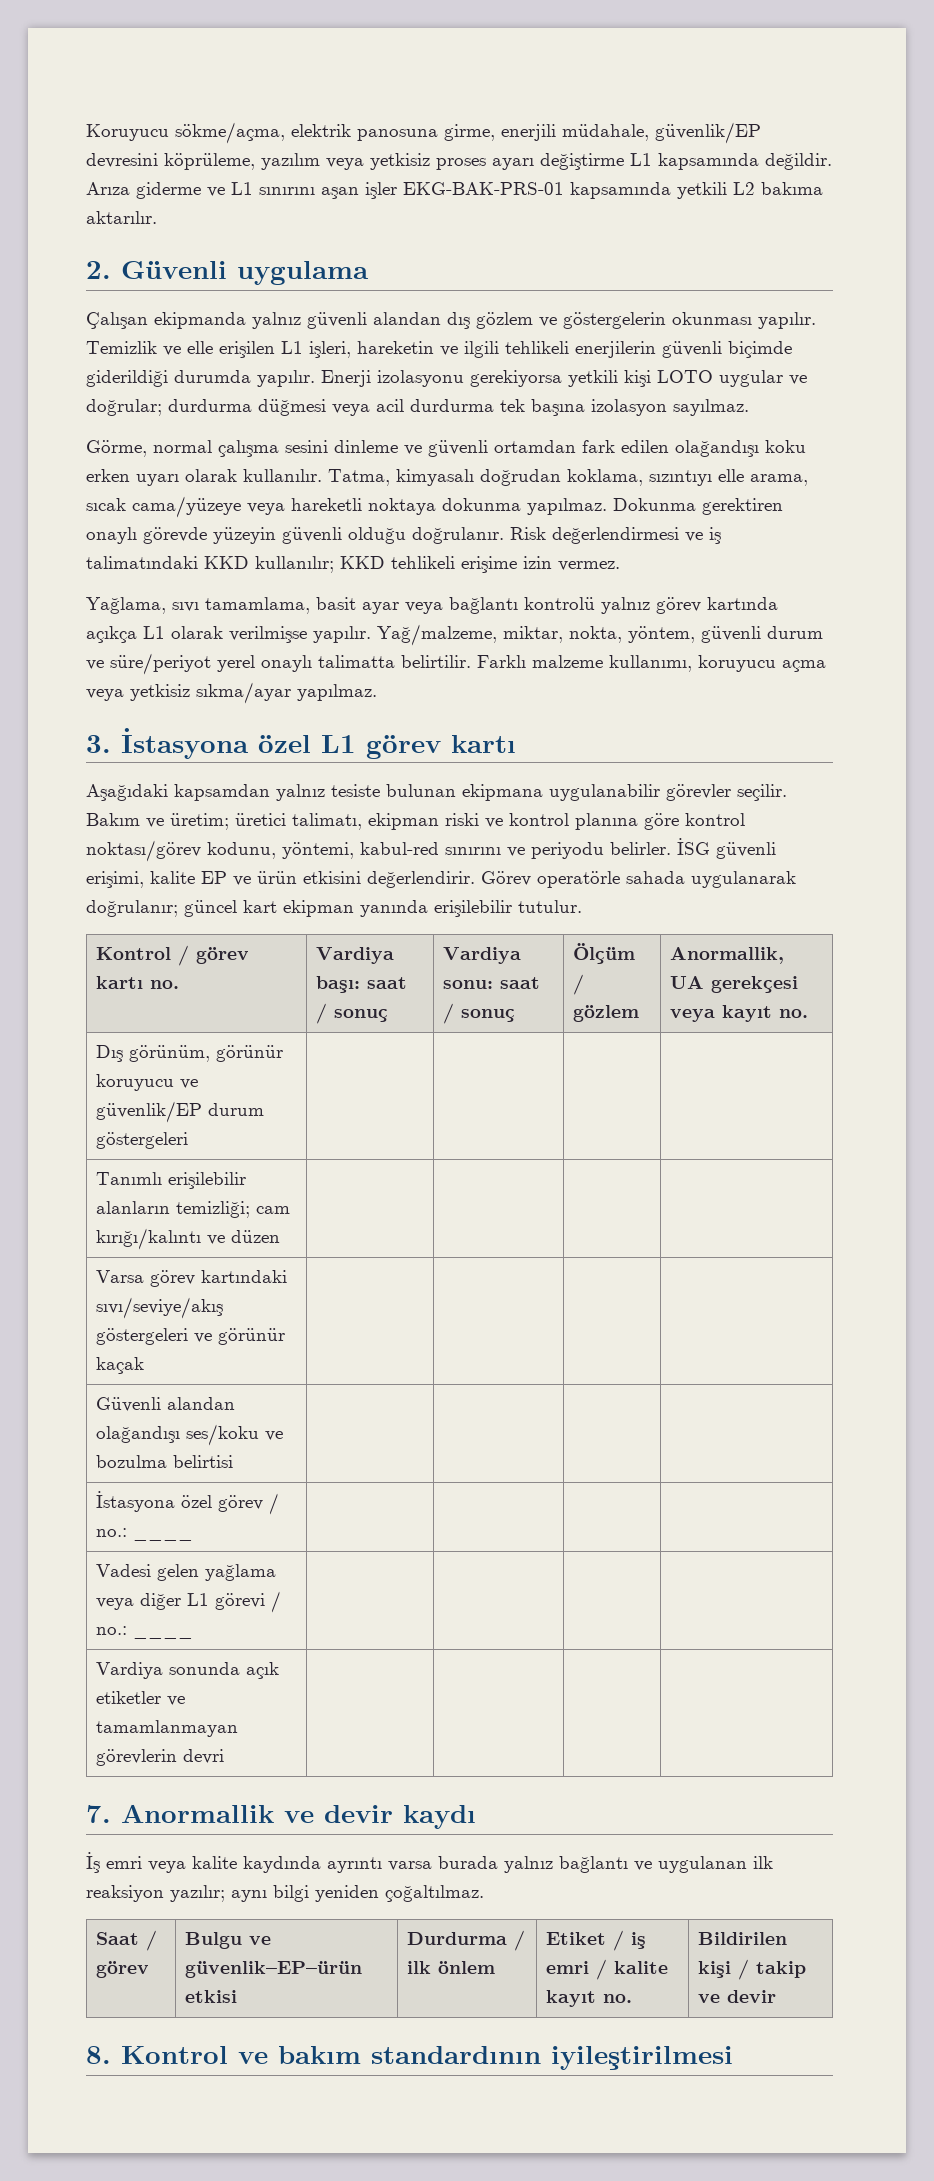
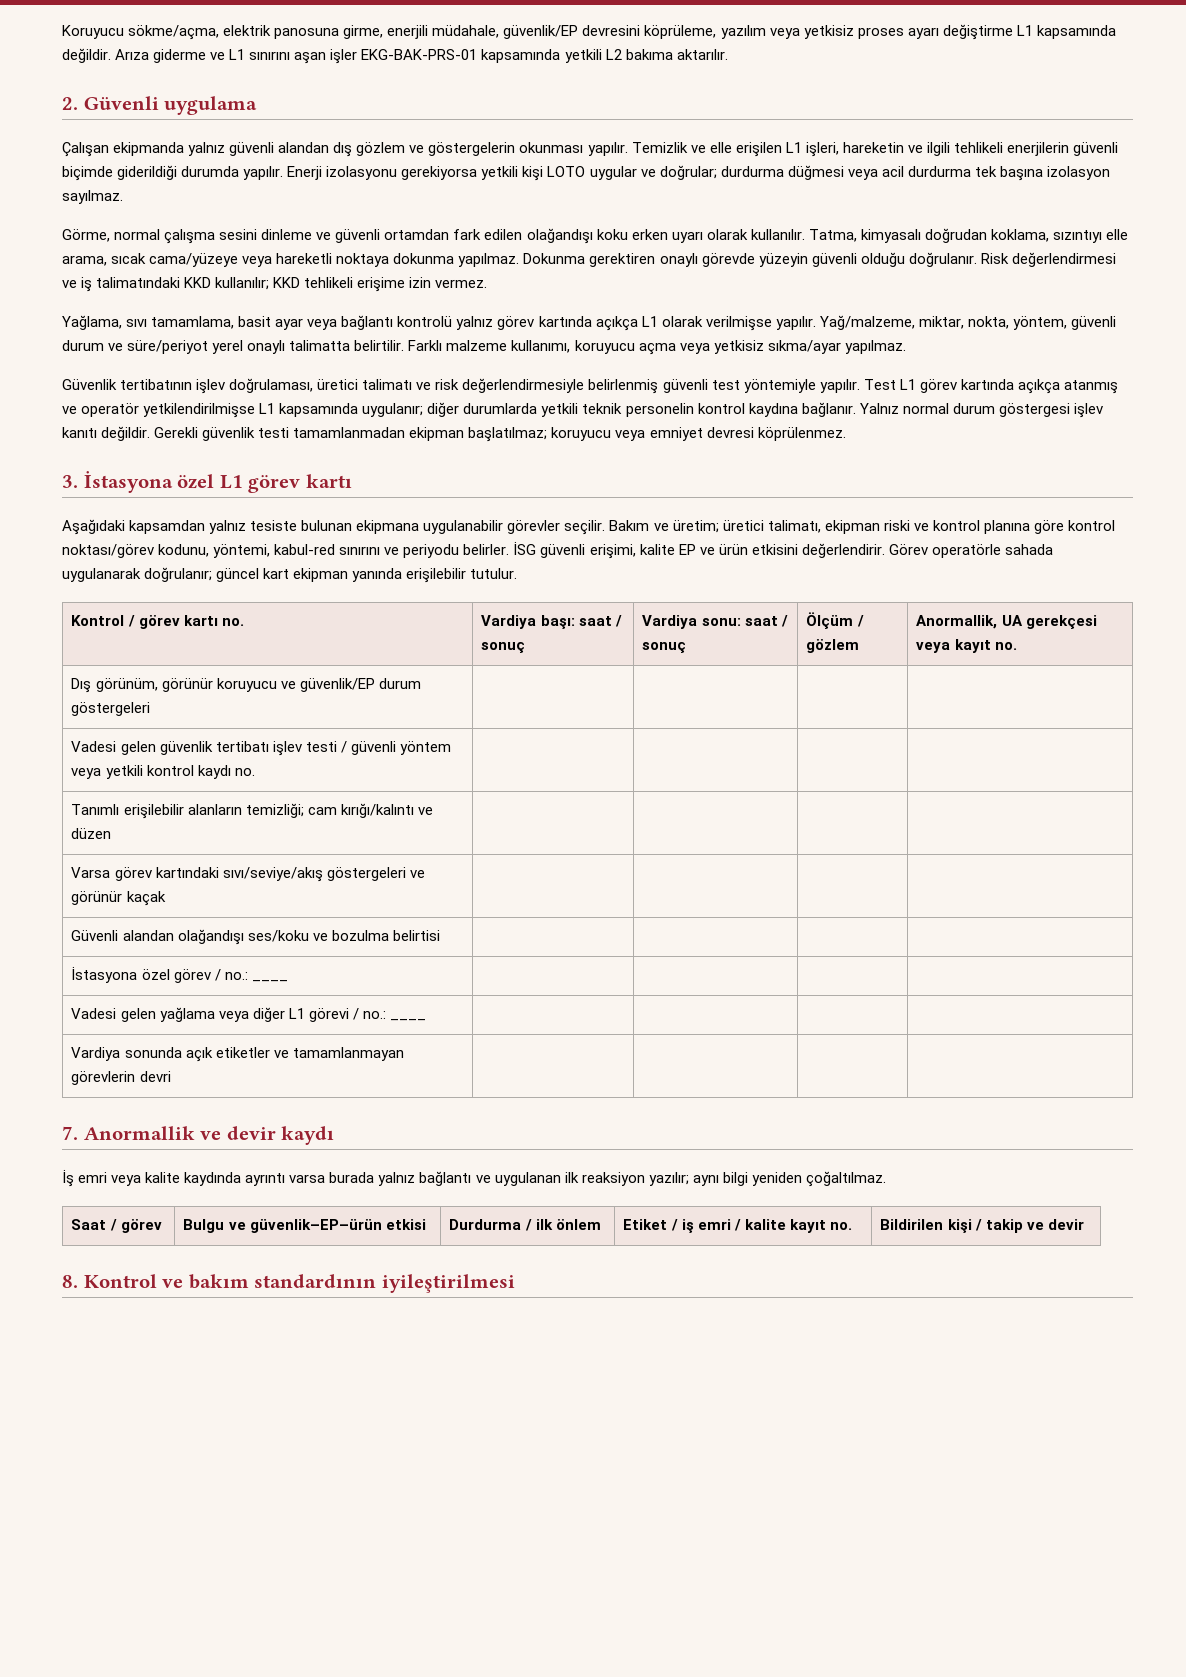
(377, 692) none -> [62,378,1118,394] [62,402,1103,418] [62,426,846,442] // Güvenlik tertibatının işlev doğrulaması, üretici talimatı ve risk değerlendirmesiyle belirlenmiş güvenli test yöntemiyle yapılır. Test L1 görev kartında açıkça atanmış ve operatör yetkilendirilmişse L1 kapsamında uygulanır; diğer durumlarda yetkili teknik personelin kontrol kaydına bağlanır. Yalnız normal durum göstergesi işlev kanıtı değildir. Gerekli güvenlik testi tamamlanmadan ekipman başlatılmaz; koruyucu veya emniyet devresi köprülenmez.
(188, 1140) none -> [71,741,451,756] [71,765,255,779] // Vadesi gelen güvenlik tertibatı işlev testi / güvenli yöntem veya yetkili kontrol kaydı no. | | | |

